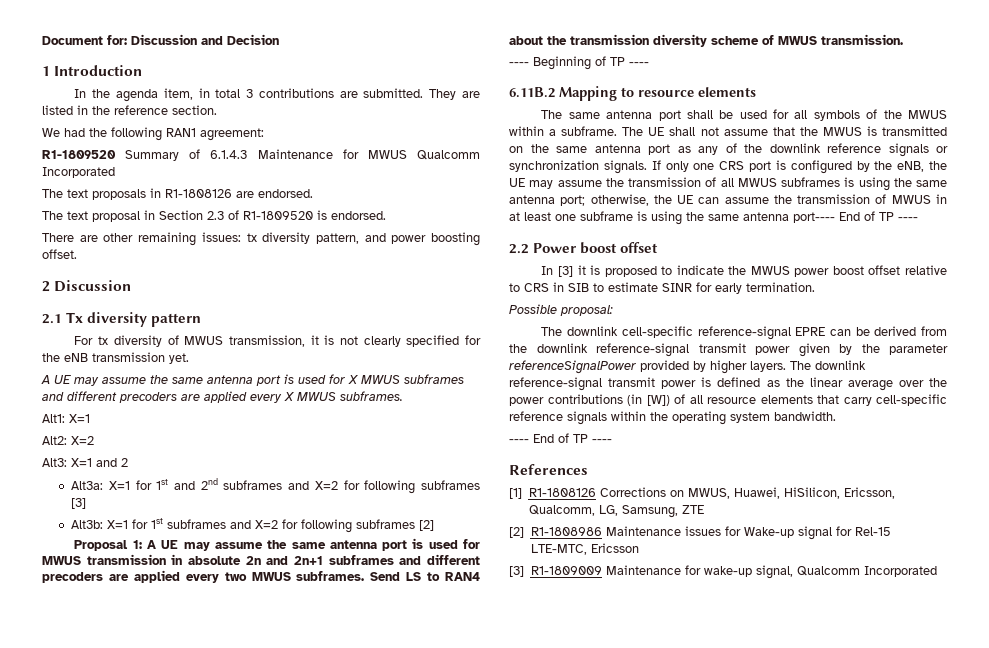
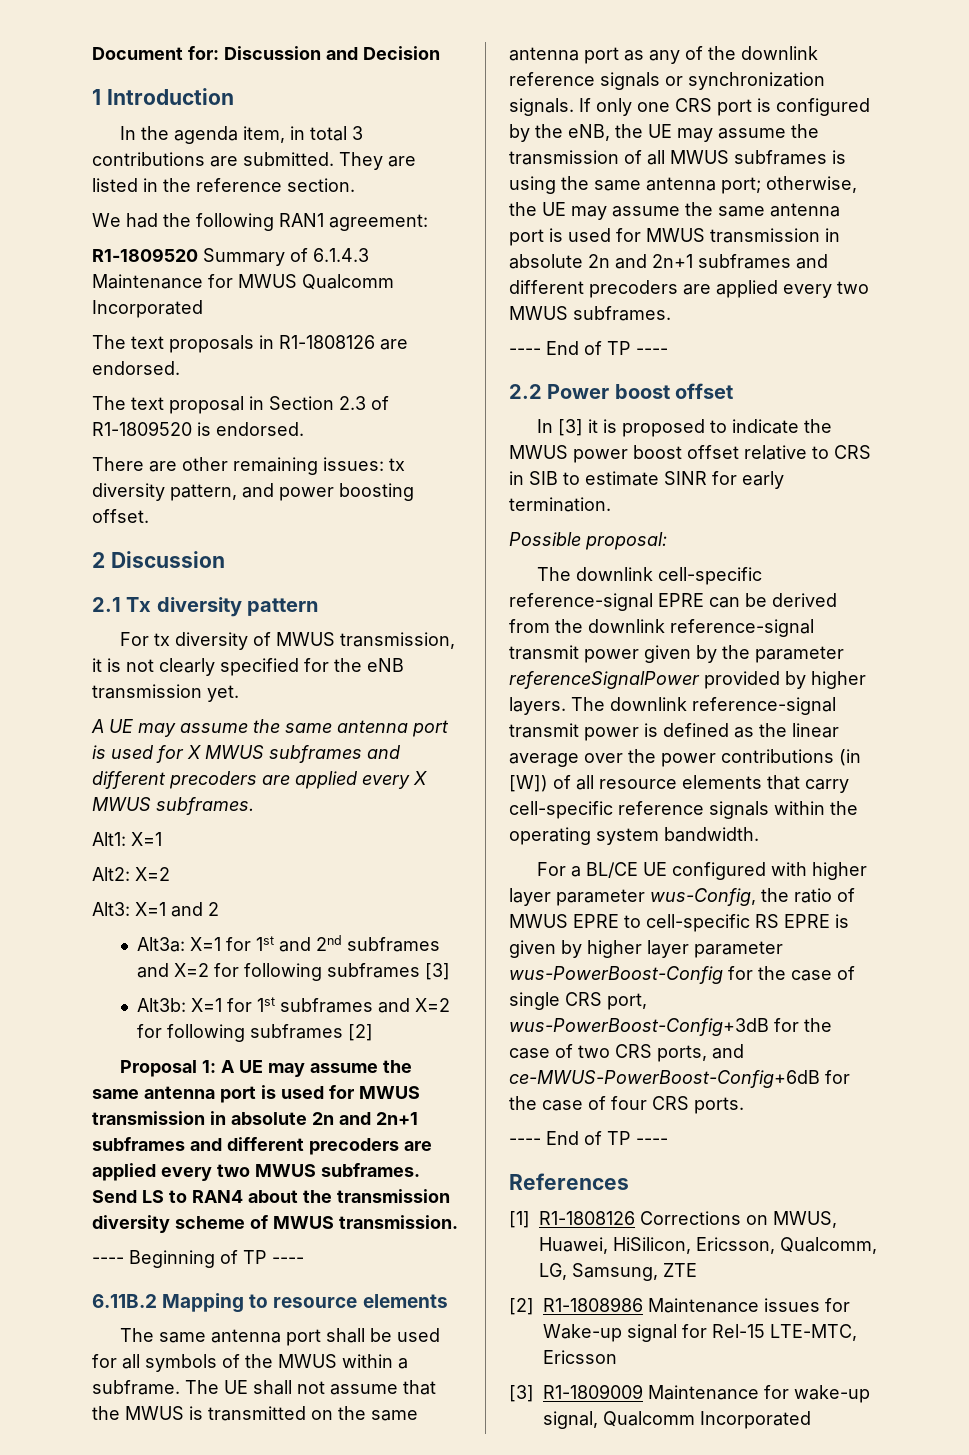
[698,194,947,204] [509,211,835,225] can assume the transmission of MWUS in at least one subframe is using the same antenna port---- -> [571,202,840,220] [509,228,840,246] [509,254,828,269] [509,280,869,298] [509,306,671,321] [509,348,541,355] may assume the same antenna port is used for MWUS transmission in absolute 2n and 2n+1 subframes and different precoders are applied every two MWUS subframes. // ----
(836, 416) none -> [537,862,868,880] [509,888,855,906] [509,914,849,932] [509,940,783,958] [509,966,855,984] [509,992,647,1010] [509,1018,832,1036] [509,1044,744,1062] [509,1070,850,1088] [509,1096,744,1114] // For a BL/CE UE configured with higher layer parameter wus-Config, the ratio of MWUS EPRE to cell-specific RS EPRE is given by higher layer parameter wus-PowerBoost-Config for the case of single CRS port, wus-PowerBoost-Config+3dB for the case of two CRS ports, and ce-MWUS-PowerBoost-Config+6dB for the case of four CRS ports.

